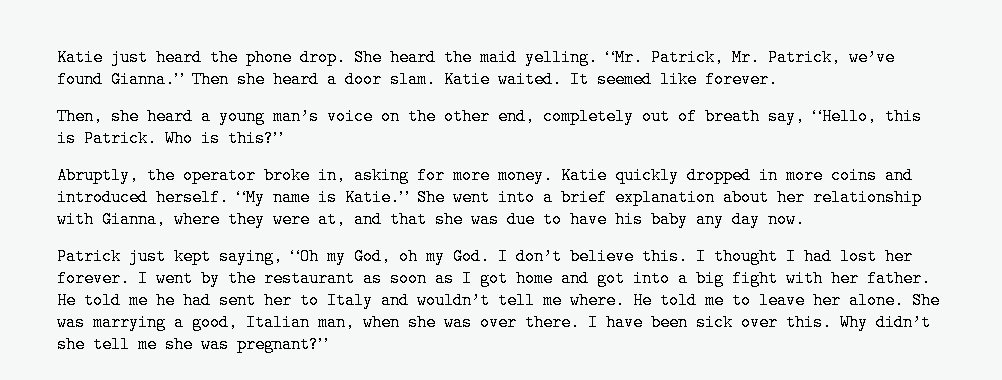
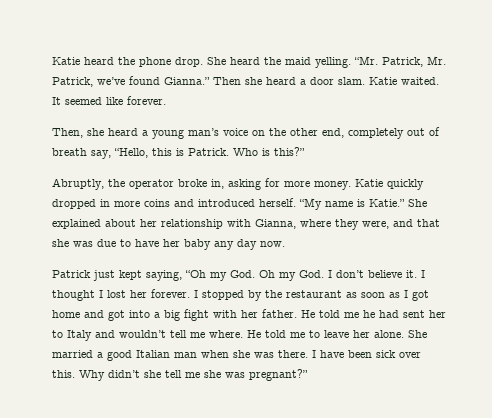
[57,49,148,66] Katie just -> [52,57,80,65] Katie
[453,189,715,206] went into a brief explanation -> [52,219,101,229] explained
[273,211,346,228] were at, -> [362,221,389,229] were,
[615,211,643,228] his -> [163,239,180,247] her
[354,248,418,265] God, oh -> [230,270,275,278] God. Oh
[642,248,688,265] this. -> [406,270,417,278] it.
[804,248,832,265] had -> (103, 294) none
[156,270,193,287] went -> [202,290,244,300] stopped
[57,314,355,331] was marrying a good, Italian man, -> [52,350,197,361] married a good Italian man
[480,314,517,331] over -> (274, 355) none

